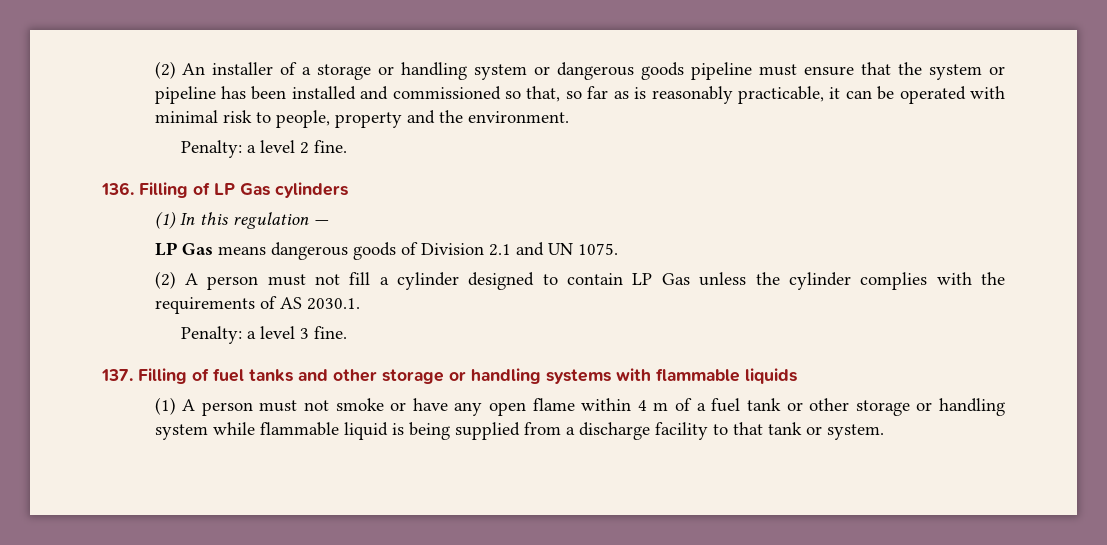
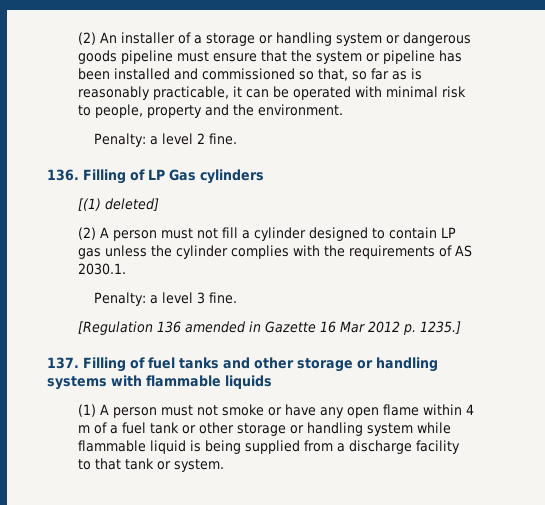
[154,211,329,229] [154,242,618,260] (1) In this regulation — // LP Gas means dangerous goods of Division 2.1 and UN 1075. -> [78,198,160,211] [(1) deleted]
[661,273,690,285] Gas -> [78,248,102,259] gas
(347, 332) none -> [78,321,462,335] // [Regulation 136 amended in Gazette 16 Mar 2012 p. 1235.]

